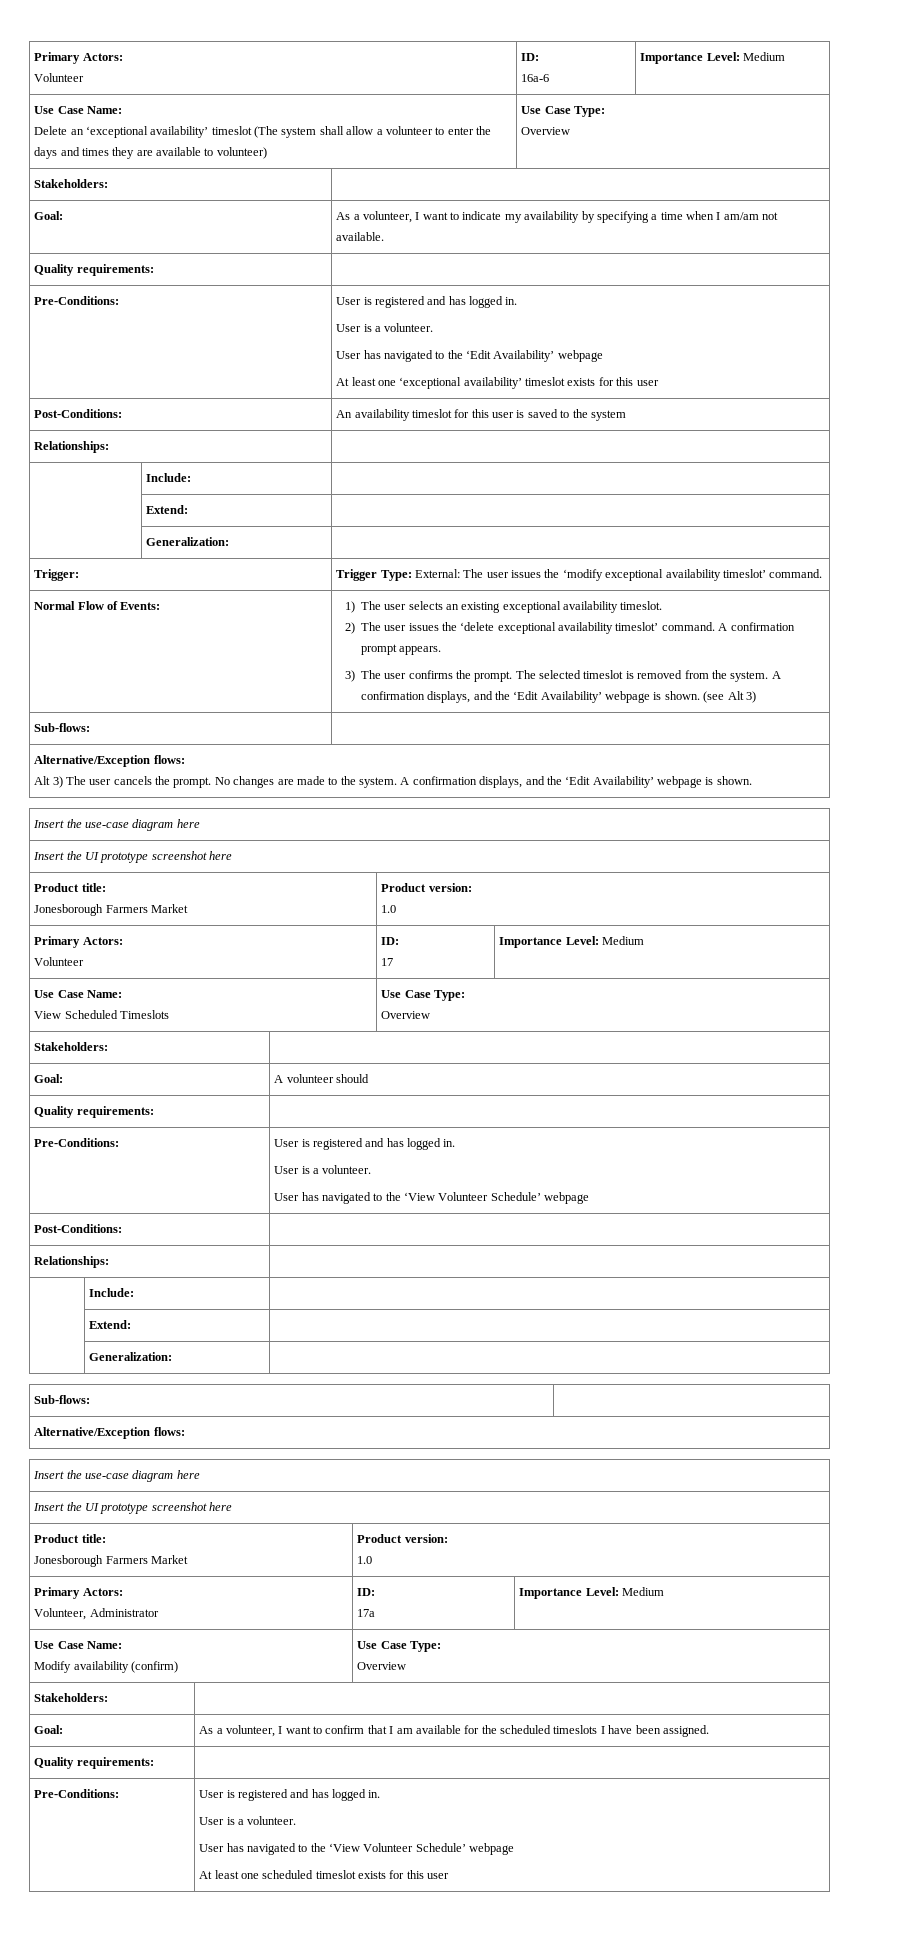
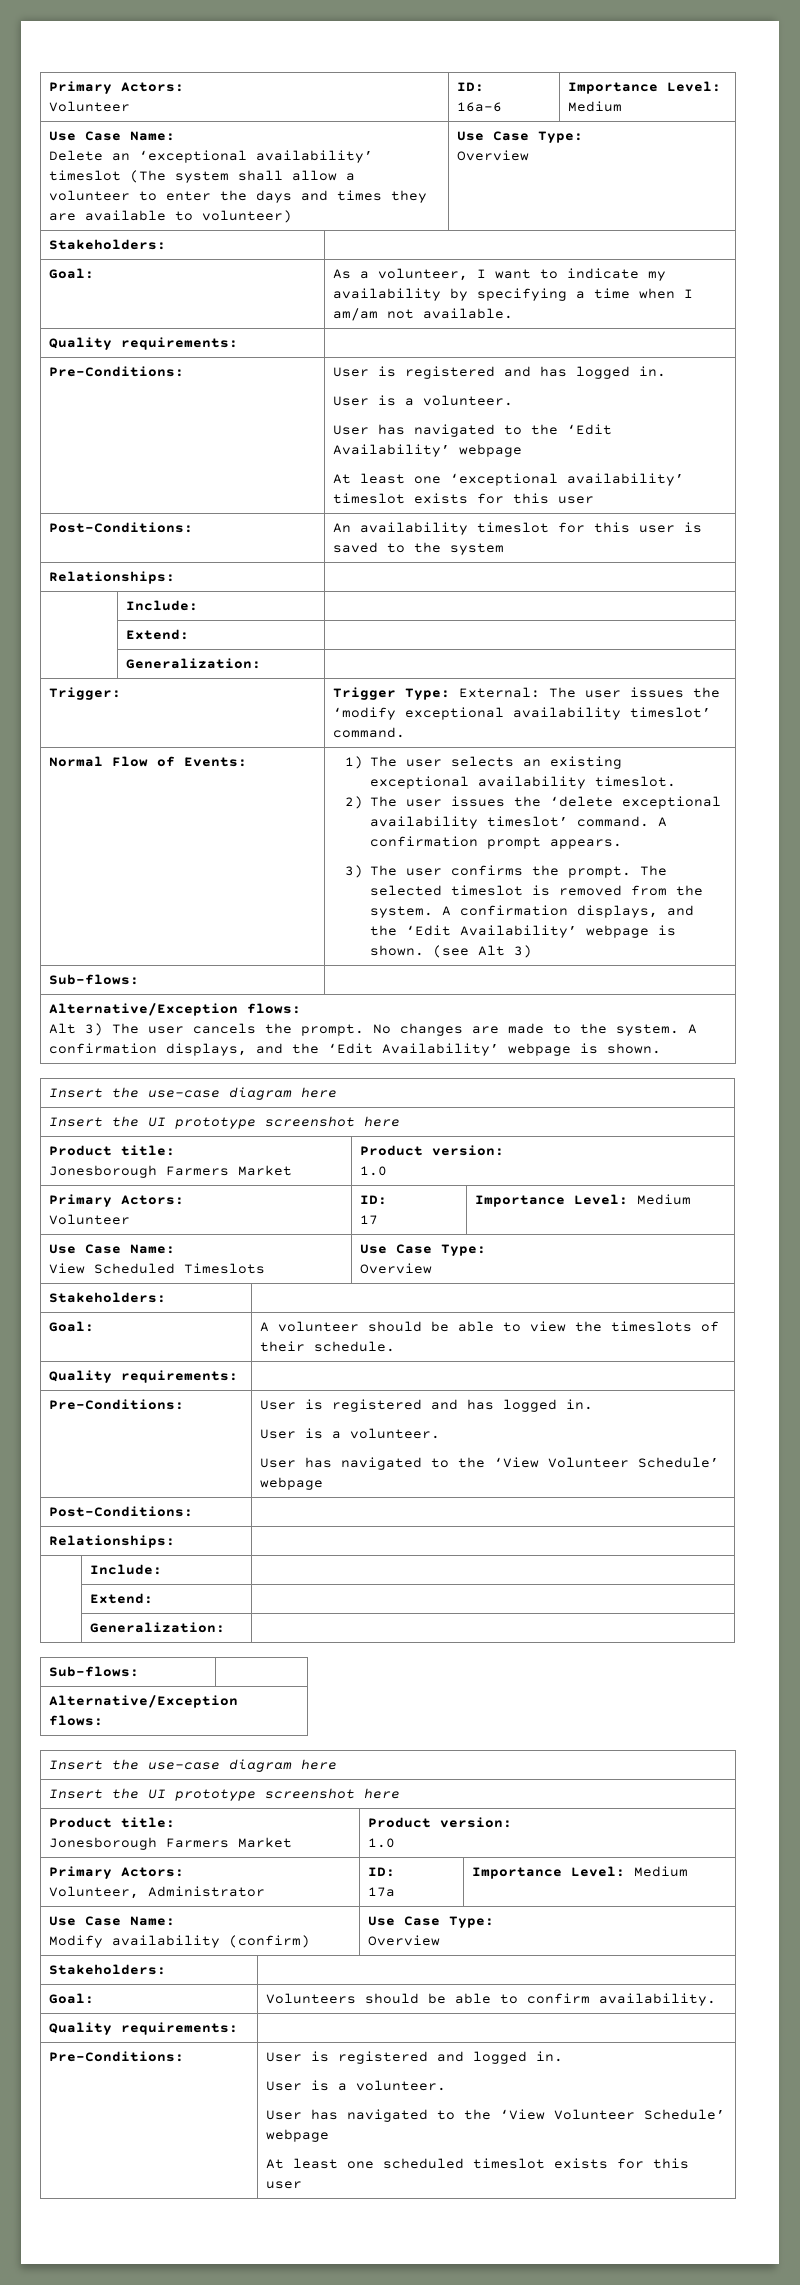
(369, 1078) none -> [431,1321,720,1332] [260,1341,396,1352] be able to view the timeslots of their schedule.
[199,1725,709,1737] [34,1757,154,1769] [34,1789,120,1798] [199,1789,329,1801] As a volunteer, I want to confirm that I am available for the scheduled timeslots I have been assigned. // Quality requirements: | // Pre-Conditions: | User is registered and has -> [266,1993,717,2006] [49,2022,239,2035] [49,2051,185,2062] [266,2051,465,2064] Volunteers should be able to confirm availability. // Quality requirements: | // Pre-Conditions: | User is registered and

